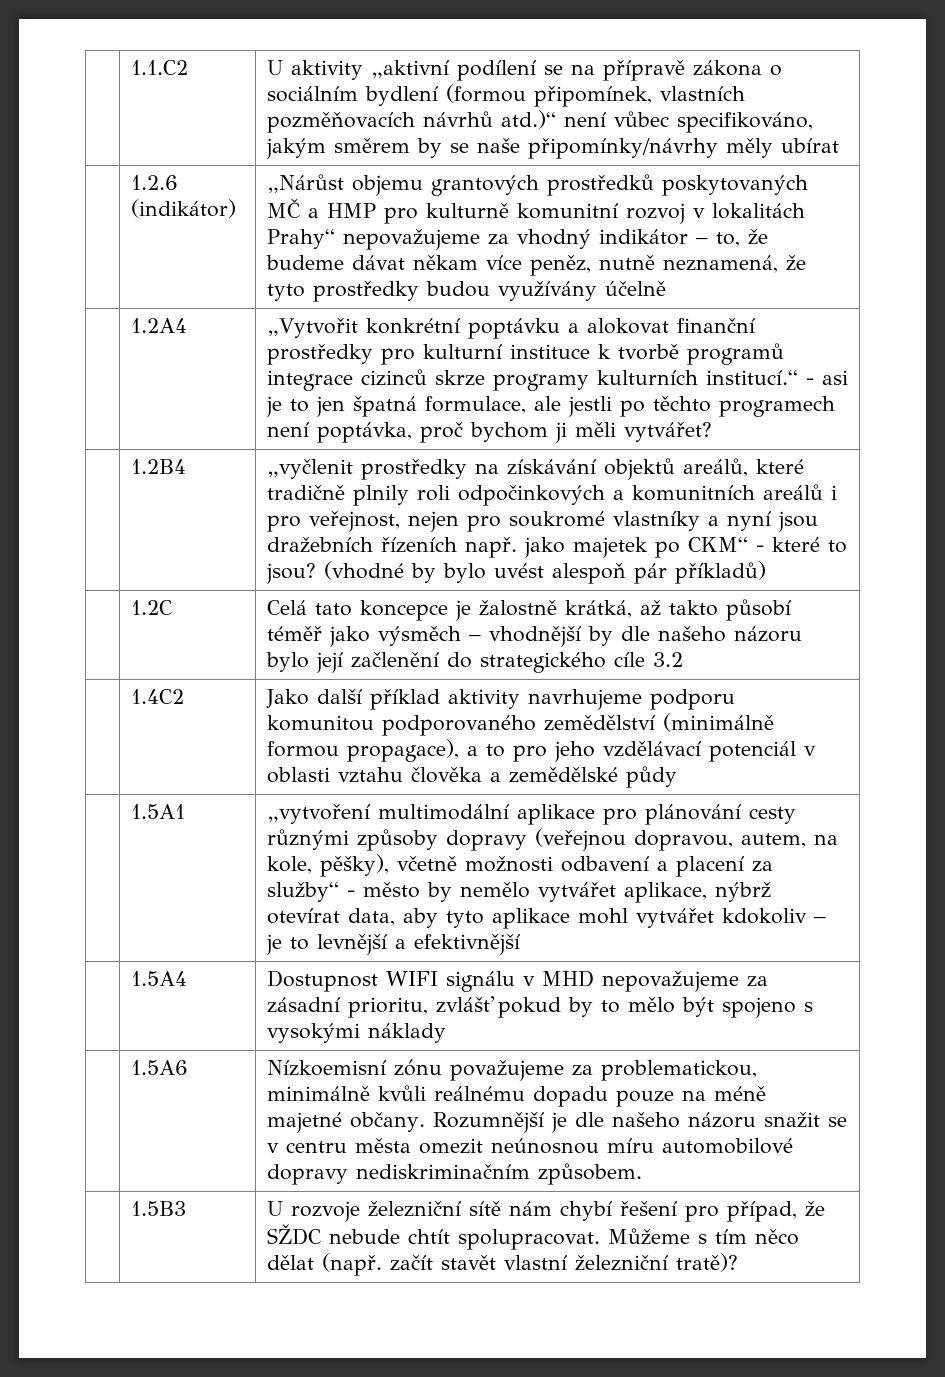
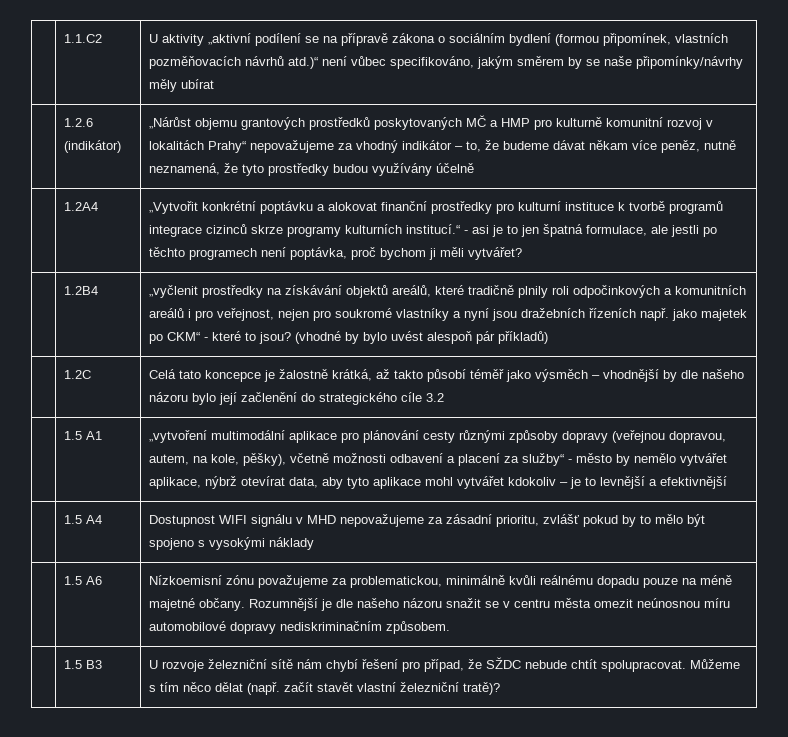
[130,689,184,704] [265,689,735,710] [266,713,774,736] [266,739,816,762] [266,766,677,788] [130,804,185,819] 1.4C2 | Jako další příklad aktivity navrhujeme podporu komunitou podporovaného zemědělství (minimálně formou propagace), a to pro jeho vzdělávací potenciál v oblasti vztahu člověka a zemědělské půdy // | 1.5A1 -> [63,431,102,440] 1.5 A1
[130,971,187,986] 1.5A4 -> [63,515,102,524] 1.5 A4
[130,1060,188,1075] 1.5A6 -> [63,576,102,585] 1.5 A6
[130,1201,186,1216] 1.5B3 -> [63,660,102,669] 1.5 B3

